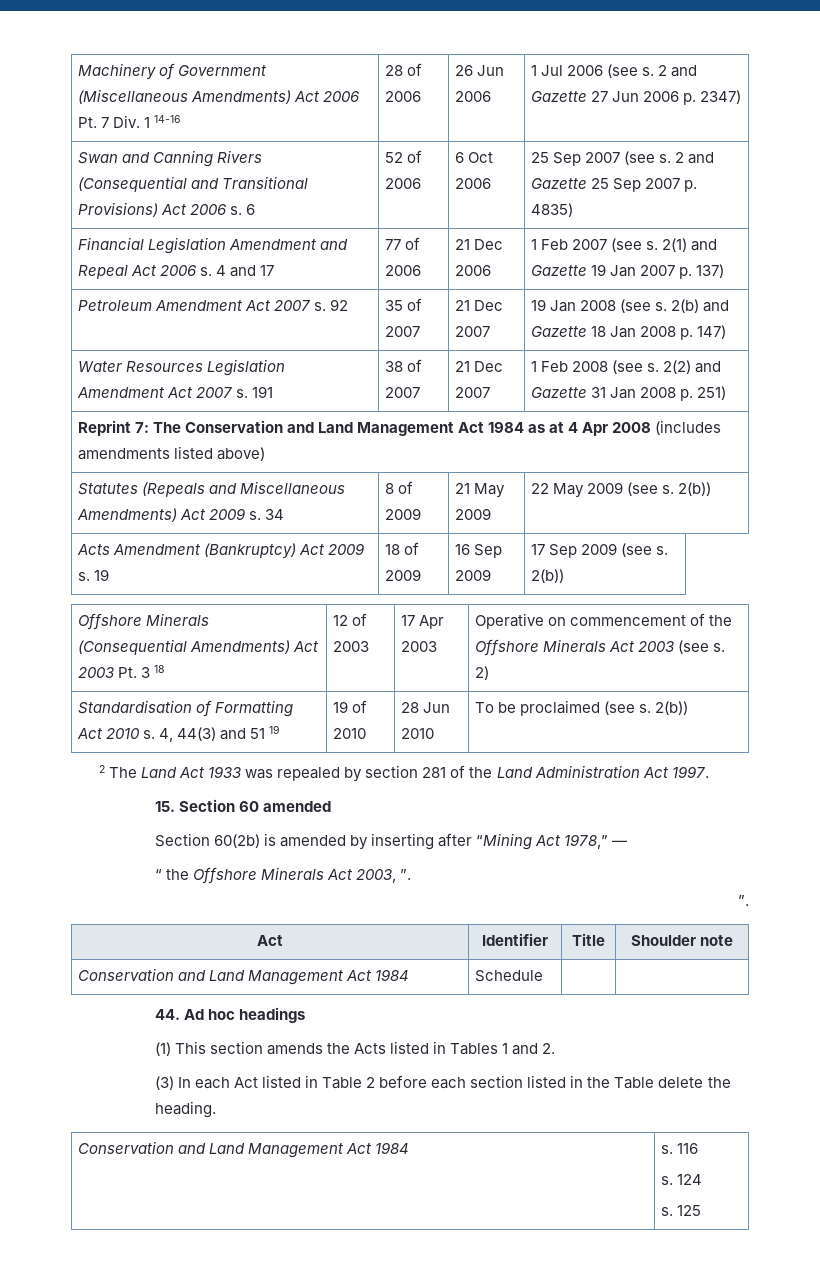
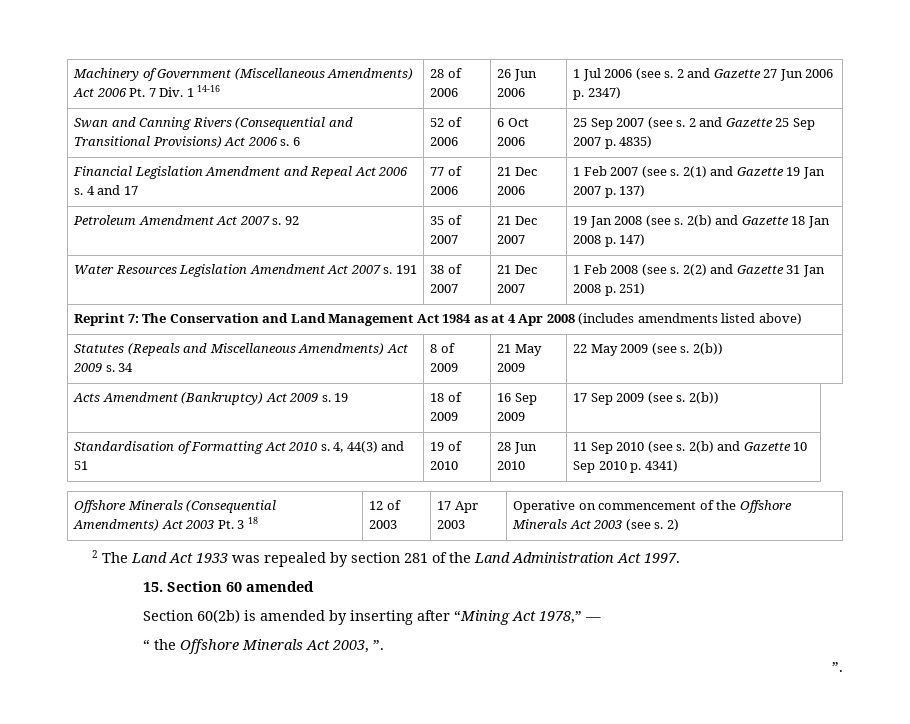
(564, 576) none -> [74,441,405,454] [74,461,89,470] [430,441,462,451] [430,461,459,470] [497,442,537,454] [497,461,526,470] [573,441,808,454] [573,460,678,473] // Standardisation of Formatting Act 2010 s. 4, 44(3) and 51 | 19 of 2010 | 28 Jun 2010 | 11 Sep 2010 (see s. 2(b) and Gazette 10 Sep 2010 p. 4341)
[77,700,293,717] [76,725,280,742] [332,700,367,713] [332,728,366,739] [400,702,450,713] [400,728,434,739] [474,700,688,716] // Standardisation of Formatting Act 2010 s. 4, 44(3) and 51 19 | 19 of 2010 | 28 Jun 2010 | To be proclaimed (see s. 2(b)) -> (679, 525) none
[257,935,283,946] [482,933,548,946] [572,933,605,946] [630,935,734,946] [77,968,409,985] [474,970,543,982] [154,1007,305,1023] [154,1041,556,1056] [154,1075,731,1090] [154,1101,216,1118] [77,1141,409,1158] [660,1143,698,1154] [660,1174,702,1185] [660,1205,701,1216] // Act | Identifier | Title | Shoulder note // Conservation and Land Management Act 1984 | Schedule | | // 44. Ad hoc headings // (1) This section amends the Acts listed in Tables 1 and 2. // (3) In each Act listed in Table 2 before each section listed in the Table delete the heading. // Conservation and Land Management Act 1984 | s. 116 // s. 124 // s. 125 -> (843, 667) none

